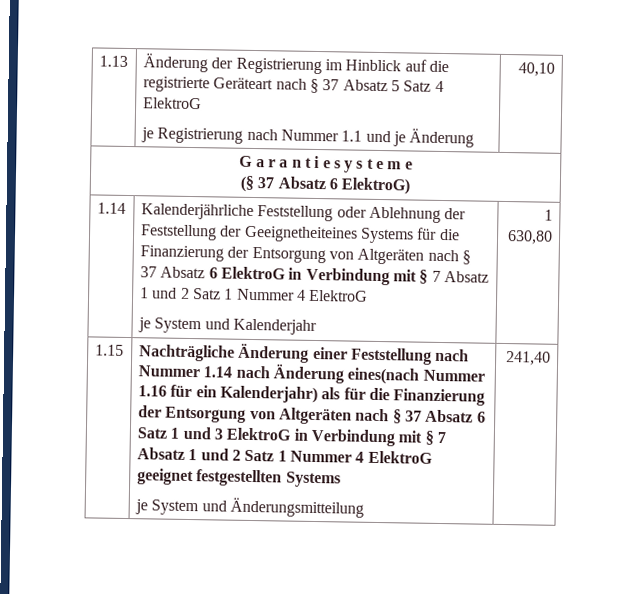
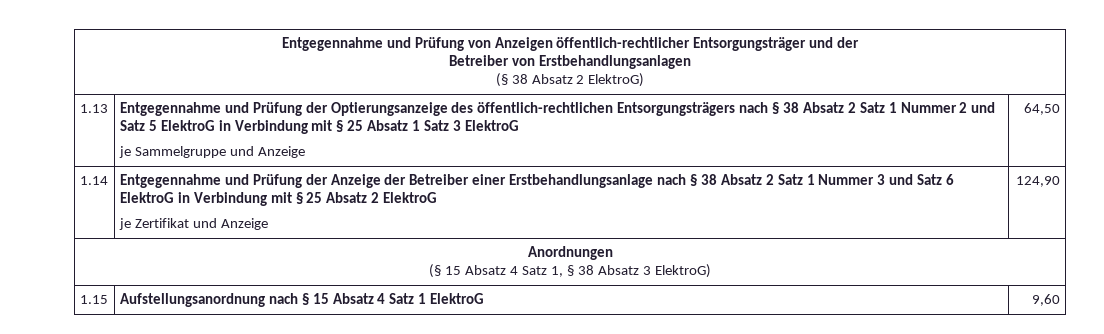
[98,55,128,67] [142,53,449,75] [142,76,444,94] [142,97,202,110] [140,127,475,148] [518,62,556,77] [239,155,413,173] [239,175,411,195] [96,202,126,214] [140,203,467,223] [139,224,460,244] [139,245,471,265] [139,266,206,279] 1.13 | Änderung der Registrierung im Hinblick auf die registrierte Geräteart nach § 37 Absatz 5 Satz 4 ElektroG // je Registrierung nach Nummer 1.1 und je Änderung | 40,10 // G a r a n t i e s y s t e m e // (§ 37 Absatz 6 ElektroG) // 1.14 | Kalenderjährliche Feststellung oder Ablehnung der Feststellung der Geeignetheiteines Systems für die Finanzierung der Entsorgung von Altgeräten nach § 37 Absatz -> [281,37,860,51] [449,55,691,69] [495,73,645,87] [79,104,108,113] [119,102,996,116] [119,120,519,134] [118,146,305,158] [1024,103,1061,115] [79,176,108,185] [119,174,943,188] Entgegennahme und Prüfung von Anzeigen öffentlich-rechtlicher Entsorgungsträger und der // Betreiber von Erstbehandlungsanlagen // (§ 38 Absatz 2 ElektroG) // 1.13 | Entgegennahme und Prüfung der Optierungsanzeige des öffentlich-rechtlichen Entsorgungsträgers nach § 38 Absatz 2 Satz 1 Nummer 2 und Satz 5 ElektroG in Verbindung mit § 25 Absatz 1 Satz 3 ElektroG // je Sammelgruppe und Anzeige | 64,50 // 1.14 | Entgegennahme und Prüfung der Anzeige der Betreiber einer Erstbehandlungsanlage nach § 38 Absatz 2 Satz 1 Nummer 3 und Satz
[431,270,489,283] [139,287,369,302] [137,317,317,336] [544,209,554,221] [507,230,554,245] [94,344,124,356] [138,343,470,365] [137,364,485,385] [137,384,486,406] [137,405,486,425] [136,426,446,447] [136,447,433,464] [136,468,341,488] [134,497,364,518] [506,351,552,366] 7 Absatz 1 und 2 Satz 1 Nummer 4 ElektroG // je System und Kalenderjahr | 1 630,80 // 1.15 | Nachträgliche Änderung einer Feststellung nach Nummer 1.14 nach Änderung eines(nach Nummer 1.16 für ein Kalenderjahr) als für die Finanzierung der Entsorgung von Altgeräten nach § 37 Absatz 6 Satz 1 und 3 ElektroG in Verbindung mit § 7 Absatz 1 und 2 Satz 1 Nummer 4 ElektroG geeignet festgestellten Systems // je System und Änderungsmitteilung | 241,40 -> [306,192,438,203] [118,218,268,230] [1016,176,1061,187] [527,246,613,260] [429,264,711,278] [79,295,108,304] [119,293,485,307] [1032,294,1061,306] 25 Absatz 2 ElektroG // je Zertifikat und Anzeige | 124,90 // Anordnungen // (§ 15 Absatz 4 Satz 1, § 38 Absatz 3 ElektroG) // 1.15 | Aufstellungsanordnung nach § 15 Absatz 4 Satz 1 ElektroG | 9,60

